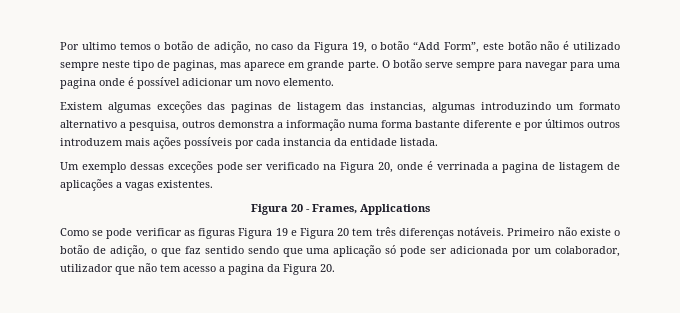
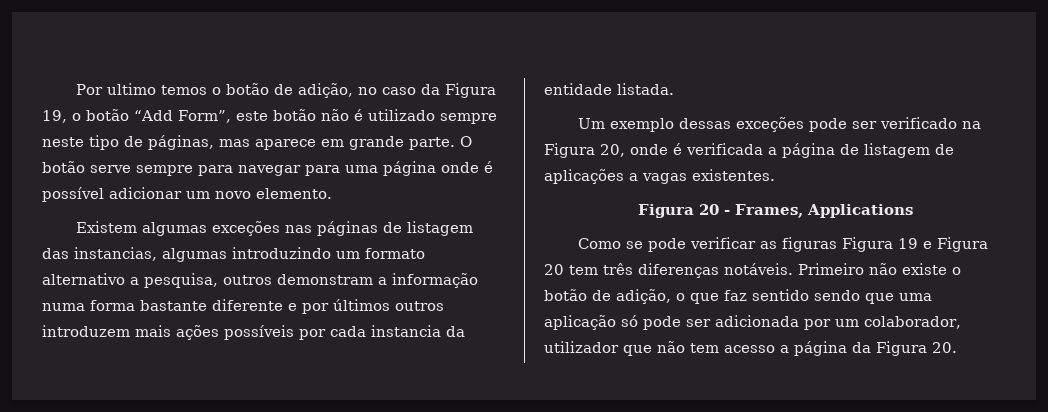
[173,60,218,71] paginas, -> [148,135,214,150] páginas,
[60,78,96,89] pagina -> [383,161,436,176] página
[207,102,272,113] das paginas -> [284,221,378,236] nas páginas
[218,120,274,128] demonstra -> [277,274,373,285] demonstram
[436,162,539,173] verrinada a pagina -> [686,143,835,158] verificada a página
[228,264,264,275] pagina -> [794,341,847,356] página

